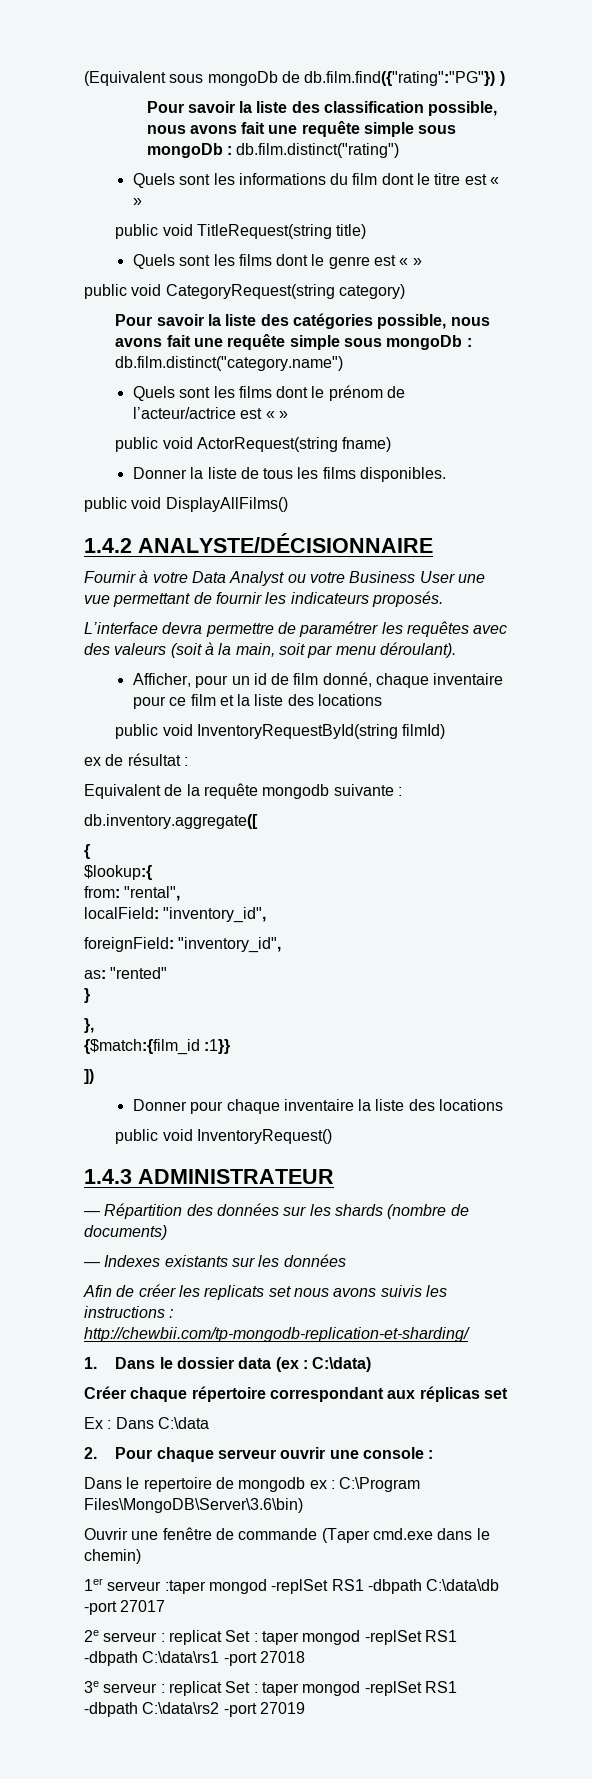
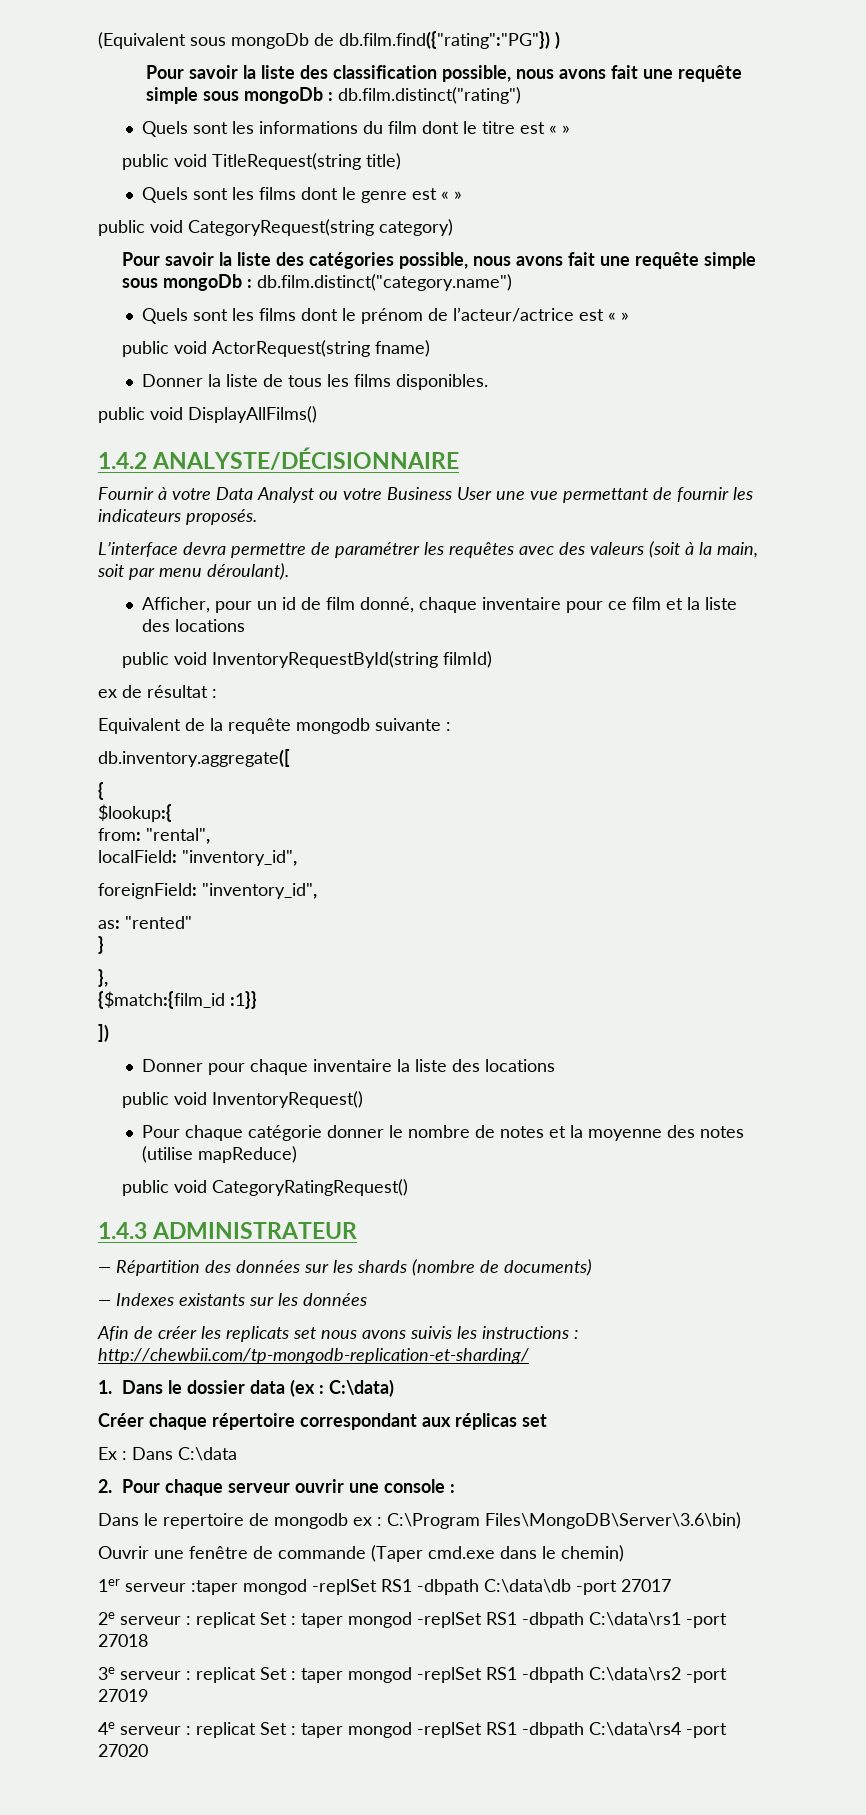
(332, 1136) none -> [142,1125,745,1141] [142,1146,298,1163] [122,1179,409,1196] // Pour chaque catégorie donner le nombre de notes et la moyenne des notes (utilise mapReduce) // public void CategoryRatingRequest()
(305, 1708) none -> [98,1722,727,1738] [98,1744,148,1757] // 4e serveur : replicat Set : taper mongod -replSet RS1 -dbpath C:\data\rs4 -port 27020

